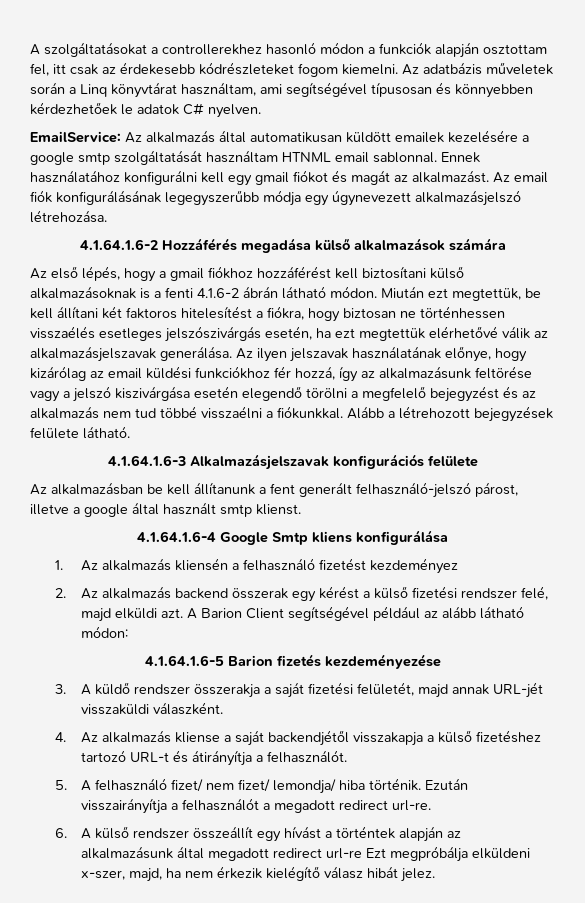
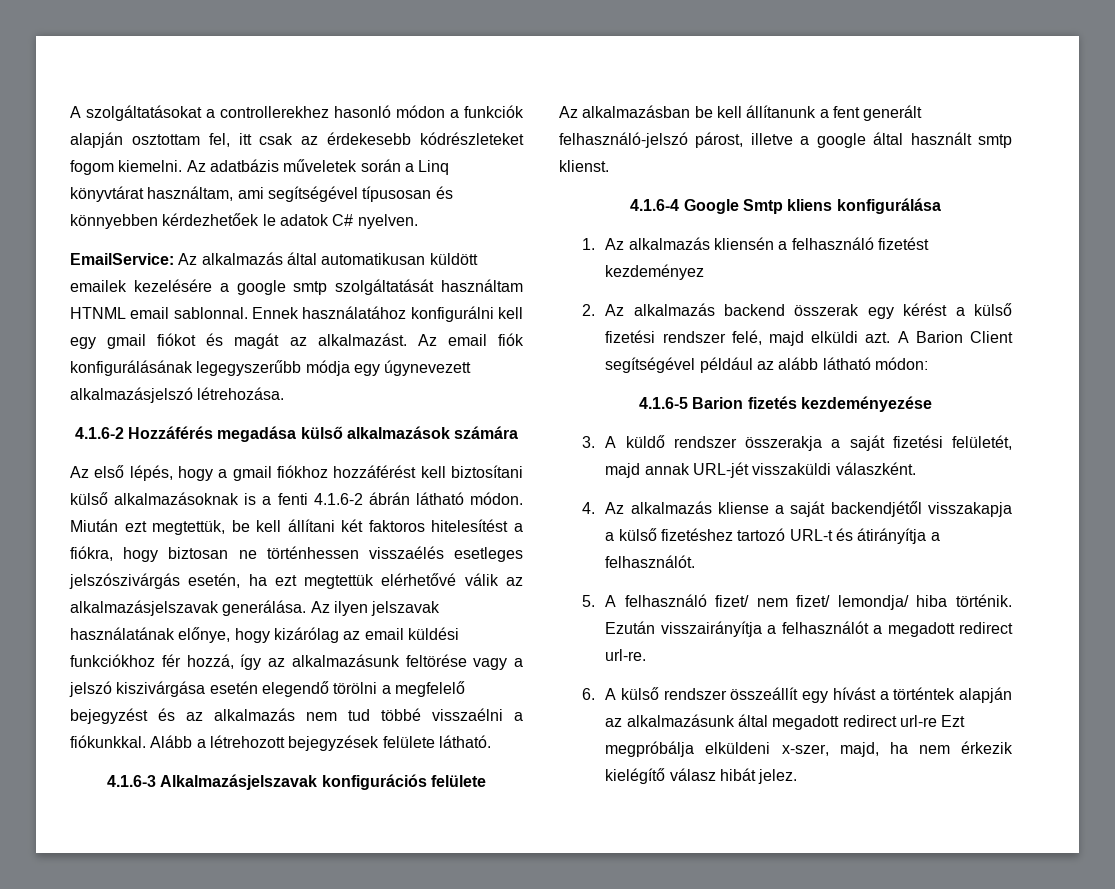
[79,239,158,250] 4.1.64.1.6-2 -> [74,427,124,439] 4.1.6-2
[107,455,186,466] 4.1.64.1.6-3 -> [107,775,157,787] 4.1.6-3
[137,531,216,542] 4.1.64.1.6-4 -> [630,199,680,211] 4.1.6-4
[144,655,224,666] 4.1.64.1.6-5 -> [639,397,689,409] 4.1.6-5

